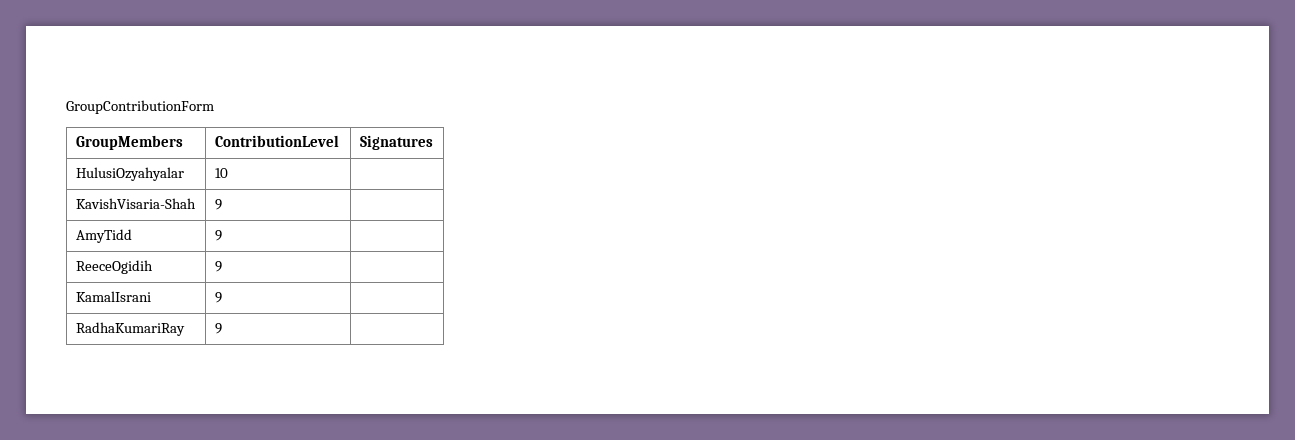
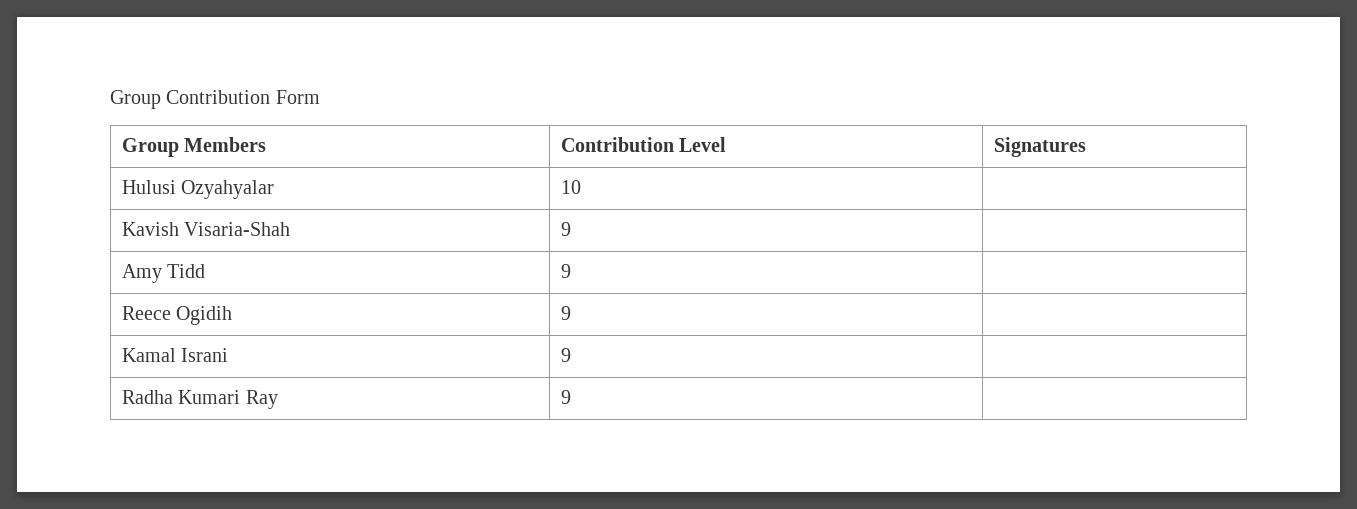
[66,100,214,114] [75,135,183,150] [214,135,339,147] GroupContributionForm // GroupMembers | ContributionLevel -> [110,90,320,109] [121,137,267,157] [560,137,727,152] Group Contribution Form // Group Members | Contribution Level
[75,167,184,181] HulusiOzyahyalar -> [121,180,275,199] Hulusi Ozyahyalar
[75,198,196,209] [214,199,222,210] [75,229,132,243] [214,230,222,241] [75,260,153,274] [214,261,222,272] [75,291,151,302] [214,292,222,303] [75,322,185,336] KavishVisaria-Shah | 9 | // AmyTidd | 9 | // ReeceOgidih | 9 | // KamalIsrani | 9 | // RadhaKumariRay -> [121,222,291,236] [560,222,571,236] [121,264,206,283] [560,264,571,278] [121,306,233,325] [560,306,571,320] [121,348,229,362] [560,348,571,362] [121,390,278,409] Kavish Visaria-Shah | 9 | // Amy Tidd | 9 | // Reece Ogidih | 9 | // Kamal Israni | 9 | // Radha Kumari Ray

